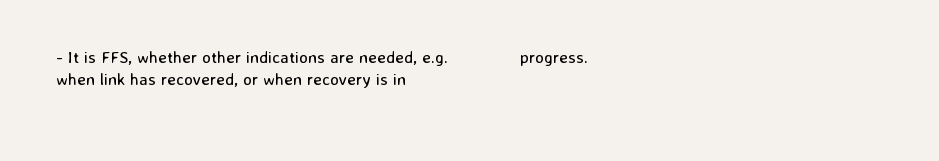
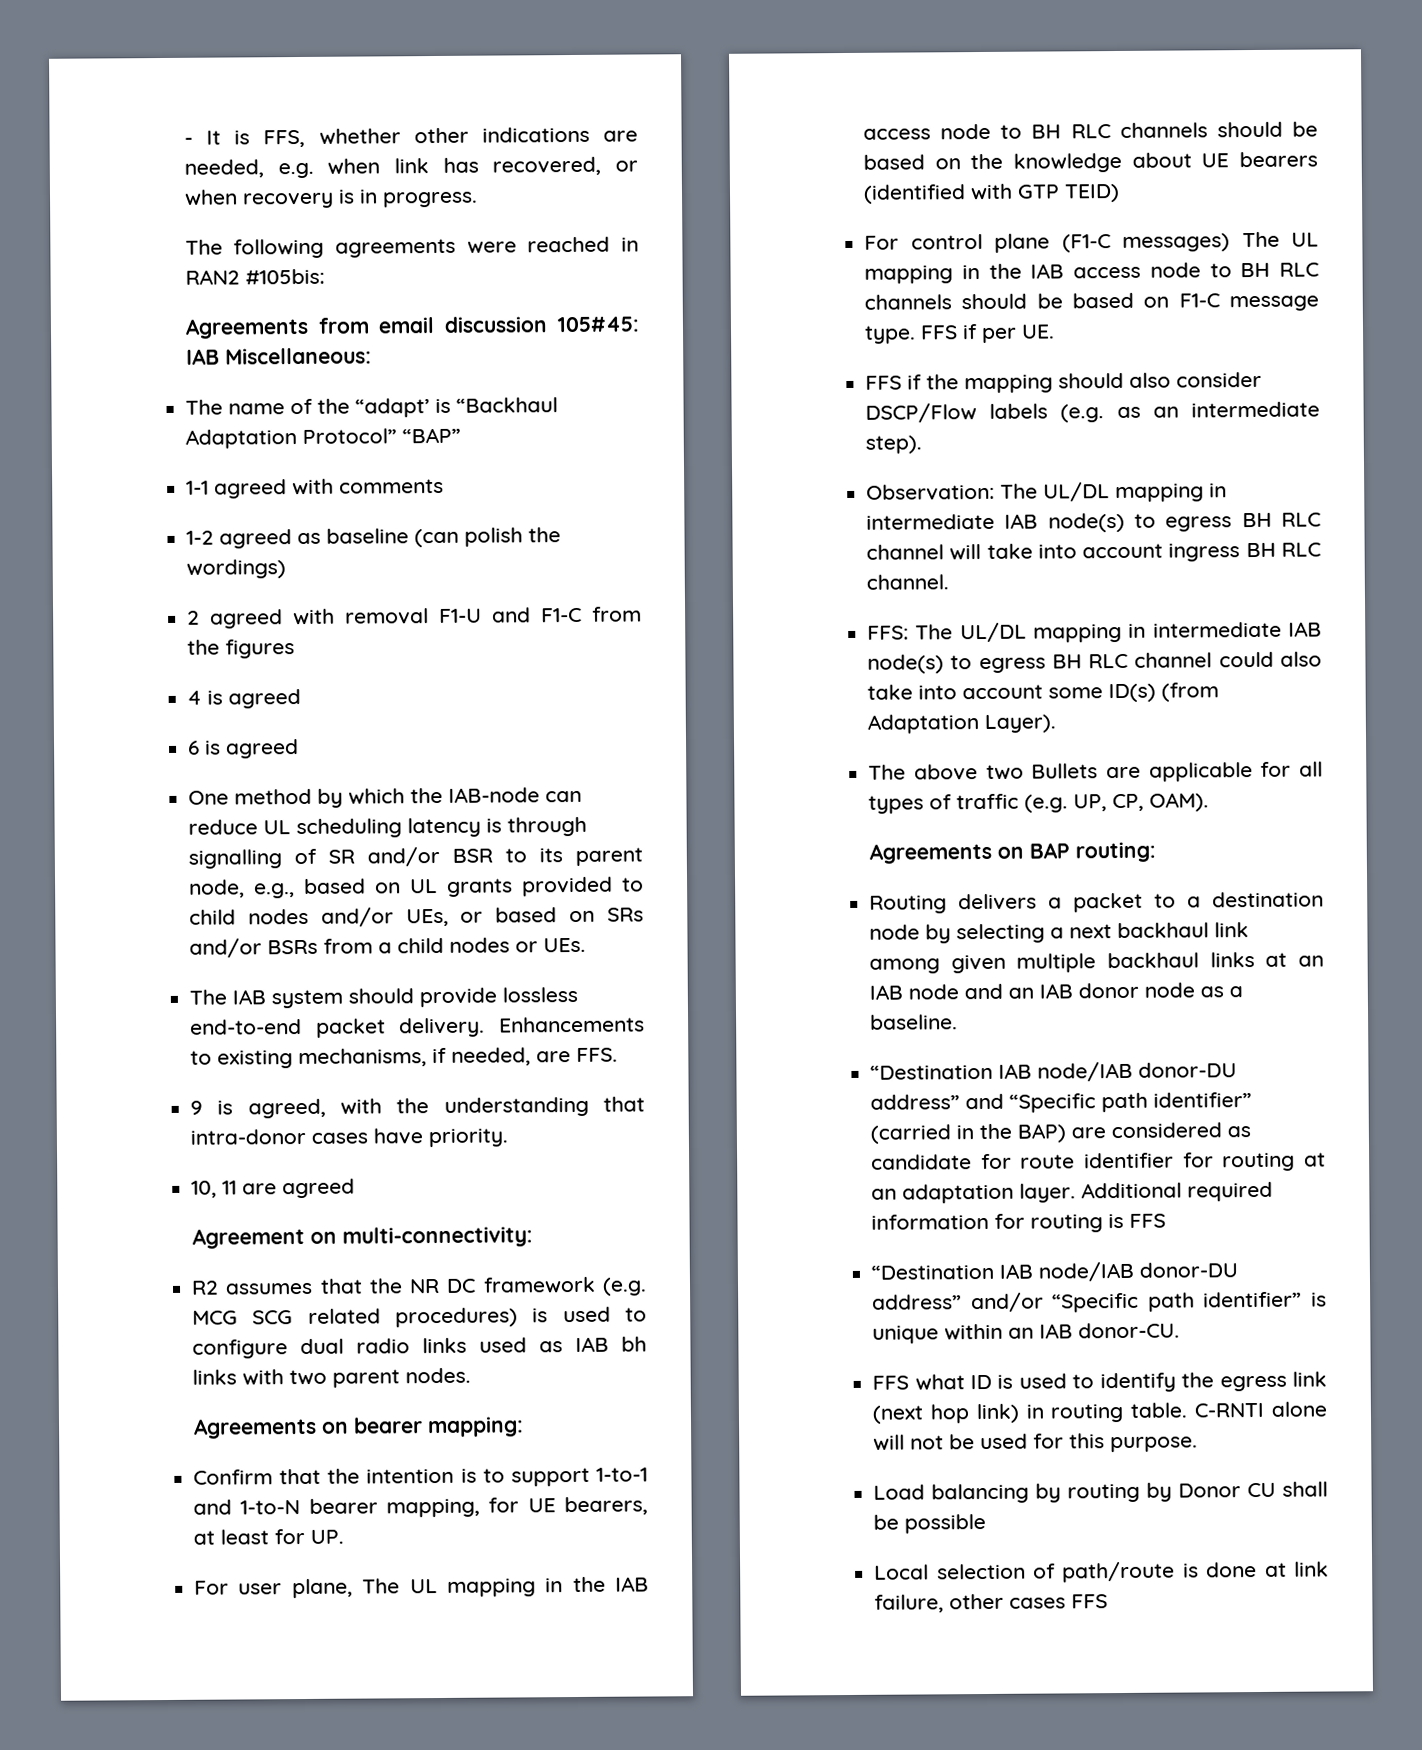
(588, 60) none -> [184,236,639,259] [184,268,325,285] [184,316,640,339] [185,347,372,365] [185,397,559,418] [185,427,462,449] [186,478,445,499] [186,527,562,549] [186,559,287,579] [187,606,642,629] [187,639,296,659] [187,688,302,709] [188,739,300,759] [188,787,583,808] [188,816,588,839] [188,846,643,869] [189,876,644,899] [189,907,644,927] [189,937,587,958] [189,986,579,1009] [190,1016,645,1038] [190,1047,619,1069] [190,1096,645,1119] [190,1128,509,1148] [191,1178,356,1199] [191,1226,533,1249] [191,1276,647,1296] [192,1306,647,1328] [192,1336,647,1359] [192,1367,472,1388] [192,1416,524,1439] [193,1467,648,1487] [193,1496,648,1518] [193,1528,345,1545] [194,1576,649,1599] [863,121,1318,140] [863,151,1318,173] [863,183,1121,204] [864,231,1319,253] [864,262,1319,284] [864,292,1319,312] [864,324,1056,344] [865,371,1263,394] [865,401,1320,423] [865,435,923,454] [866,482,1228,503] [866,512,1321,533] [866,542,1321,562] [866,574,950,590] [867,621,1322,643] [867,651,1322,674] [867,682,1220,703] [867,714,1057,734] [868,761,1323,782] [868,792,1210,814] [868,841,1156,864] [869,891,1324,914] [869,922,1250,944] [869,952,1324,974] [869,982,1244,1000] [870,1014,959,1030] [870,1061,1238,1082] [870,1092,1253,1113] [870,1122,1252,1144] [871,1152,1326,1172] [871,1181,1274,1204] [871,1213,1167,1233] [871,1261,1239,1282] [872,1291,1327,1313] [872,1322,1181,1344] [872,1371,1327,1393] [872,1401,1327,1424] [873,1433,1199,1453] [873,1481,1328,1504] [873,1513,987,1534] [874,1561,1329,1583] [874,1593,1109,1613] // The following agreements were reached in RAN2 #105bis: // Agreements from email discussion 105#45: IAB Miscellaneous: // The name of the “adapt’ is “Backhaul Adaptation Protocol” “BAP” // 1-1 agreed with comments // 1-2 agreed as baseline (can polish the wordings) // 2 agreed with removal F1-U and F1-C from the figures // 4 is agreed // 6 is agreed // One method by which the IAB-node can reduce UL scheduling latency is through signalling of SR and/or BSR to its parent node, e.g., based on UL grants provided to child nodes and/or UEs, or based on SRs and/or BSRs from a child nodes or UEs. // The IAB system should provide lossless end-to-end packet delivery. Enhancements to existing mechanisms, if needed, are FFS. // 9 is agreed, with the understanding that intra-donor cases have priority. // 10, 11 are agreed // Agreement on multi-connectivity: // R2 assumes that the NR DC framework (e.g. MCG SCG related procedures) is used to configure dual radio links used as IAB bh links with two parent nodes. // Agreements on bearer mapping: // Confirm that the intention is to support 1-to-1 and 1-to-N bearer mapping, for UE bearers, at least for UP. // For user plane, The UL mapping in the IAB access node to BH RLC channels should be based on the knowledge about UE bearers (identified with GTP TEID) // For control plane (F1-C messages) The UL mapping in the IAB access node to BH RLC channels should be based on F1-C message type. FFS if per UE. // FFS if the mapping should also consider DSCP/Flow labels (e.g. as an intermediate step). // Observation: The UL/DL mapping in intermediate IAB node(s) to egress BH RLC channel will take into account ingress BH RLC channel. // FFS: The UL/DL mapping in intermediate IAB node(s) to egress BH RLC channel could also take into account some ID(s) (from Adaptation Layer). // The above two Bullets are applicable for all types of traffic (e.g. UP, CP, OAM). // Agreements on BAP routing: // Routing delivers a packet to a destination node by selecting a next backhaul link among given multiple backhaul links at an IAB node and an IAB donor node as a baseline. // “Destination IAB node/IAB donor-DU address” and “Specific path identifier” (carried in the BAP) are considered as candidate for route identifier for routing at an adaptation layer. Additional required information for routing is FFS // “Destination IAB node/IAB donor-DU address” and/or “Specific path identifier” is unique within an IAB donor-CU. // FFS what ID is used to identify the egress link (next hop link) in routing table. C-RNTI alone will not be used for this purpose. // Load balancing by routing by Donor CU shall be possible // Local selection of path/route is done at link failure, other cases FFS

